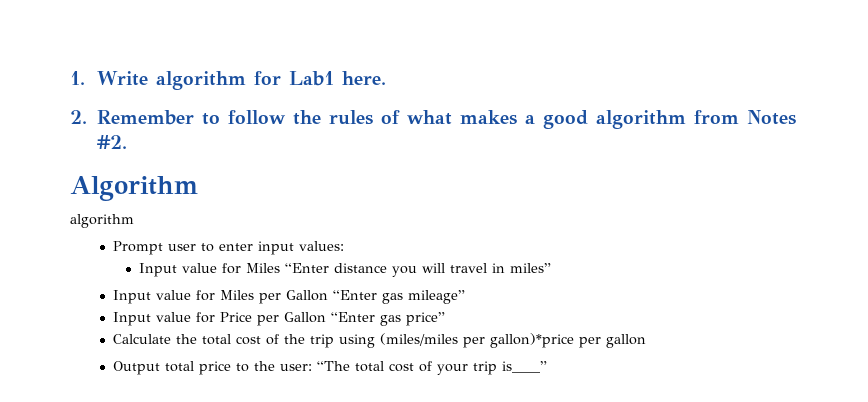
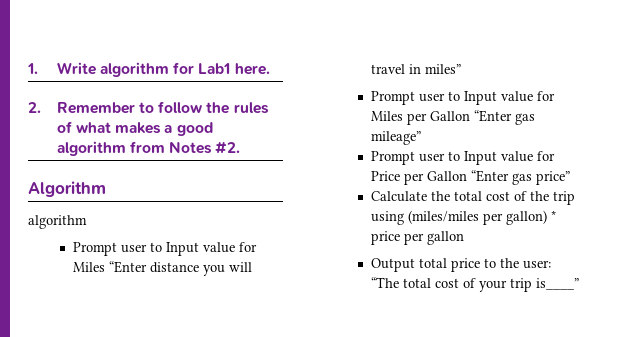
[218,241,344,255] enter input values: // -> (162, 247) none
(552, 268) none -> [370,91,460,105] Prompt user to
(465, 297) none -> [370,151,460,165] Prompt user to
[489,333,574,348] gallon)*price -> [505,210,556,225] [370,231,400,245] gallon) * price

